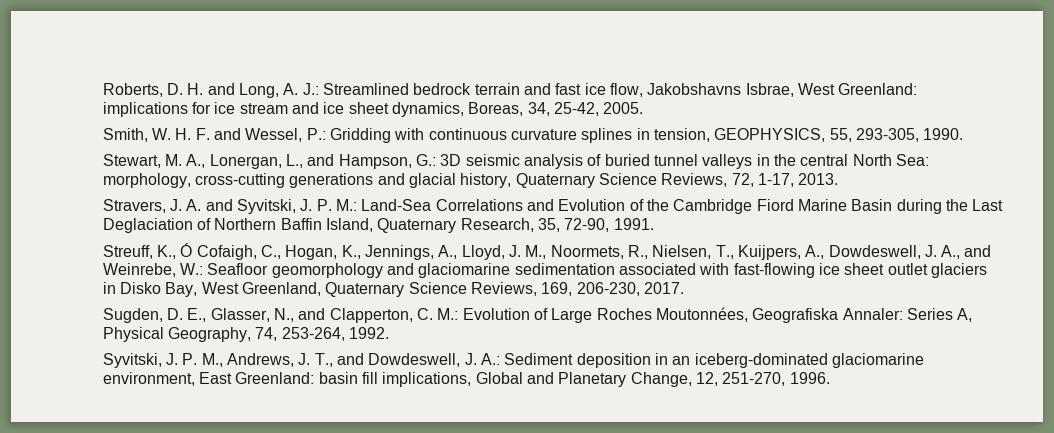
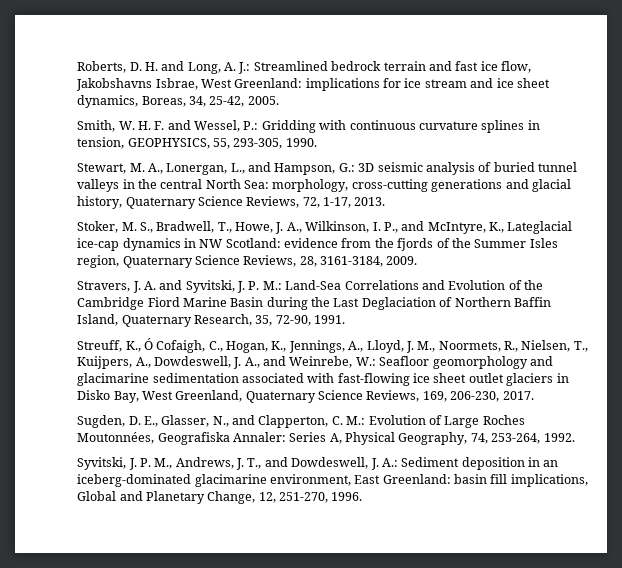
(839, 179) none -> [77,221,573,234] [77,238,558,251] [77,255,418,268] // Stoker, M. S., Bradwell, T., Howe, J. A., Wilkinson, I. P., and McIntyre, K., Lateglacial ice-cap dynamics in NW Scotland: evidence from the fjords of the Summer Isles region, Quaternary Science Reviews, 28, 3161-3184, 2009.
[418,263,511,278] glaciomarine -> [77,373,150,386] glacimarine
[831,353,924,368] glaciomarine -> [194,474,267,487] glacimarine

